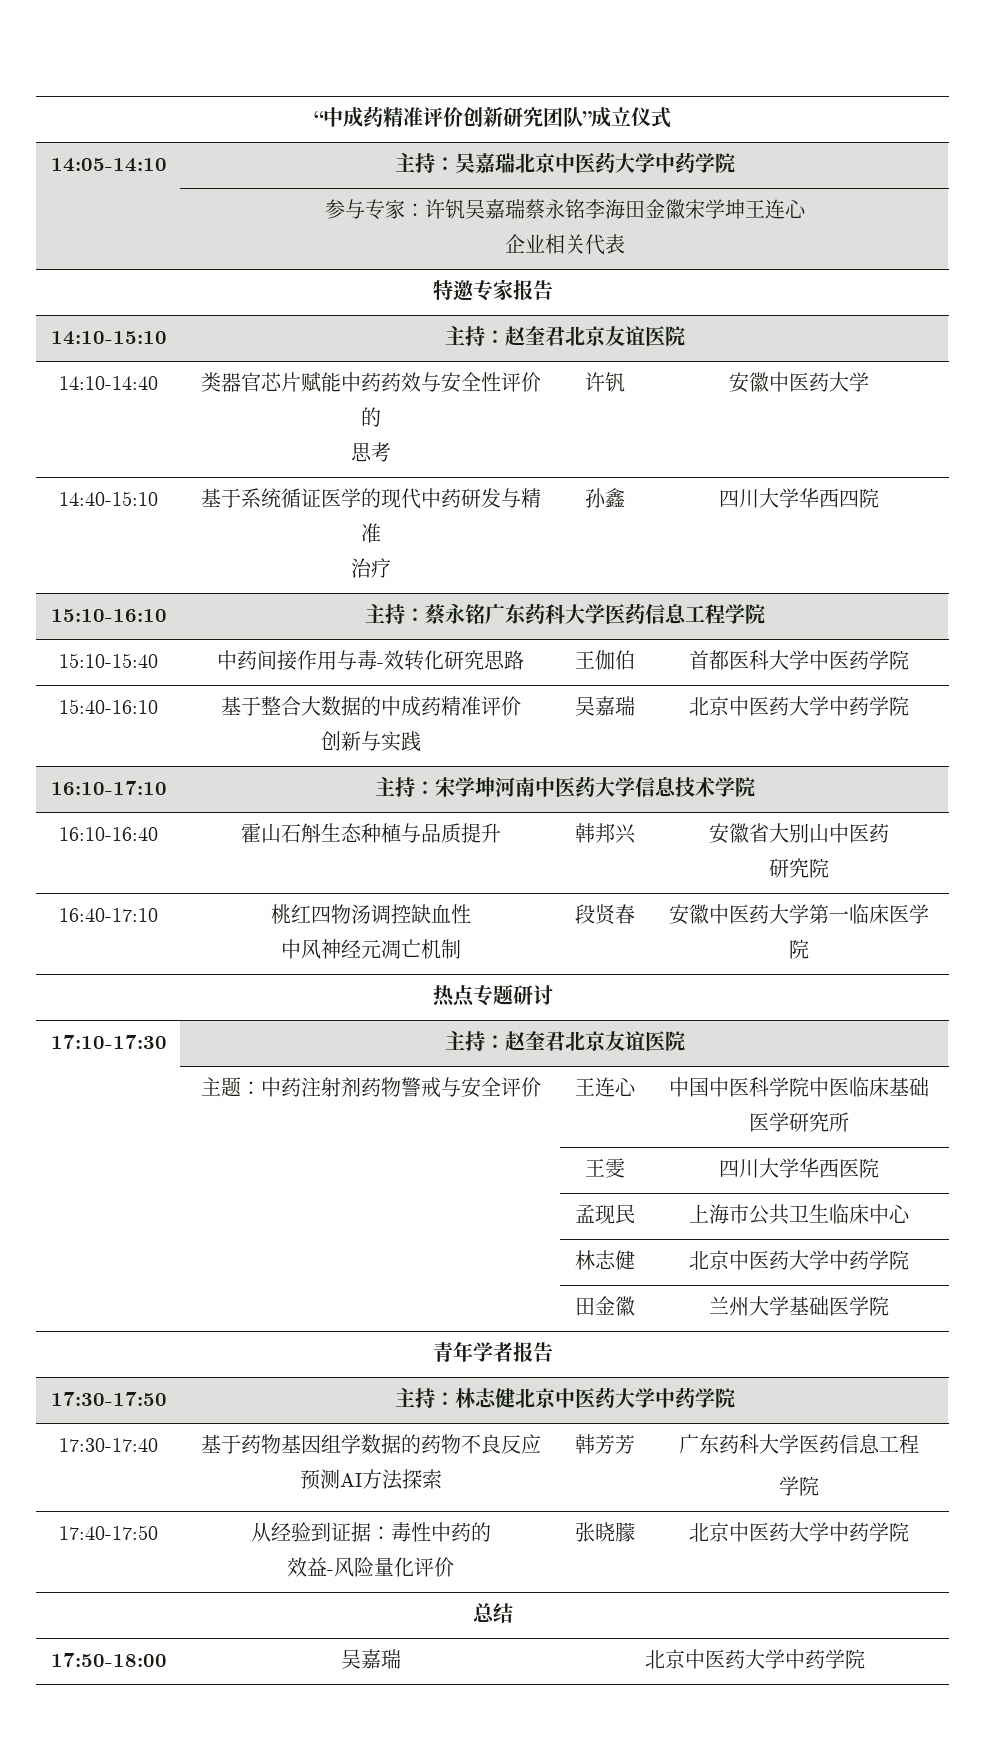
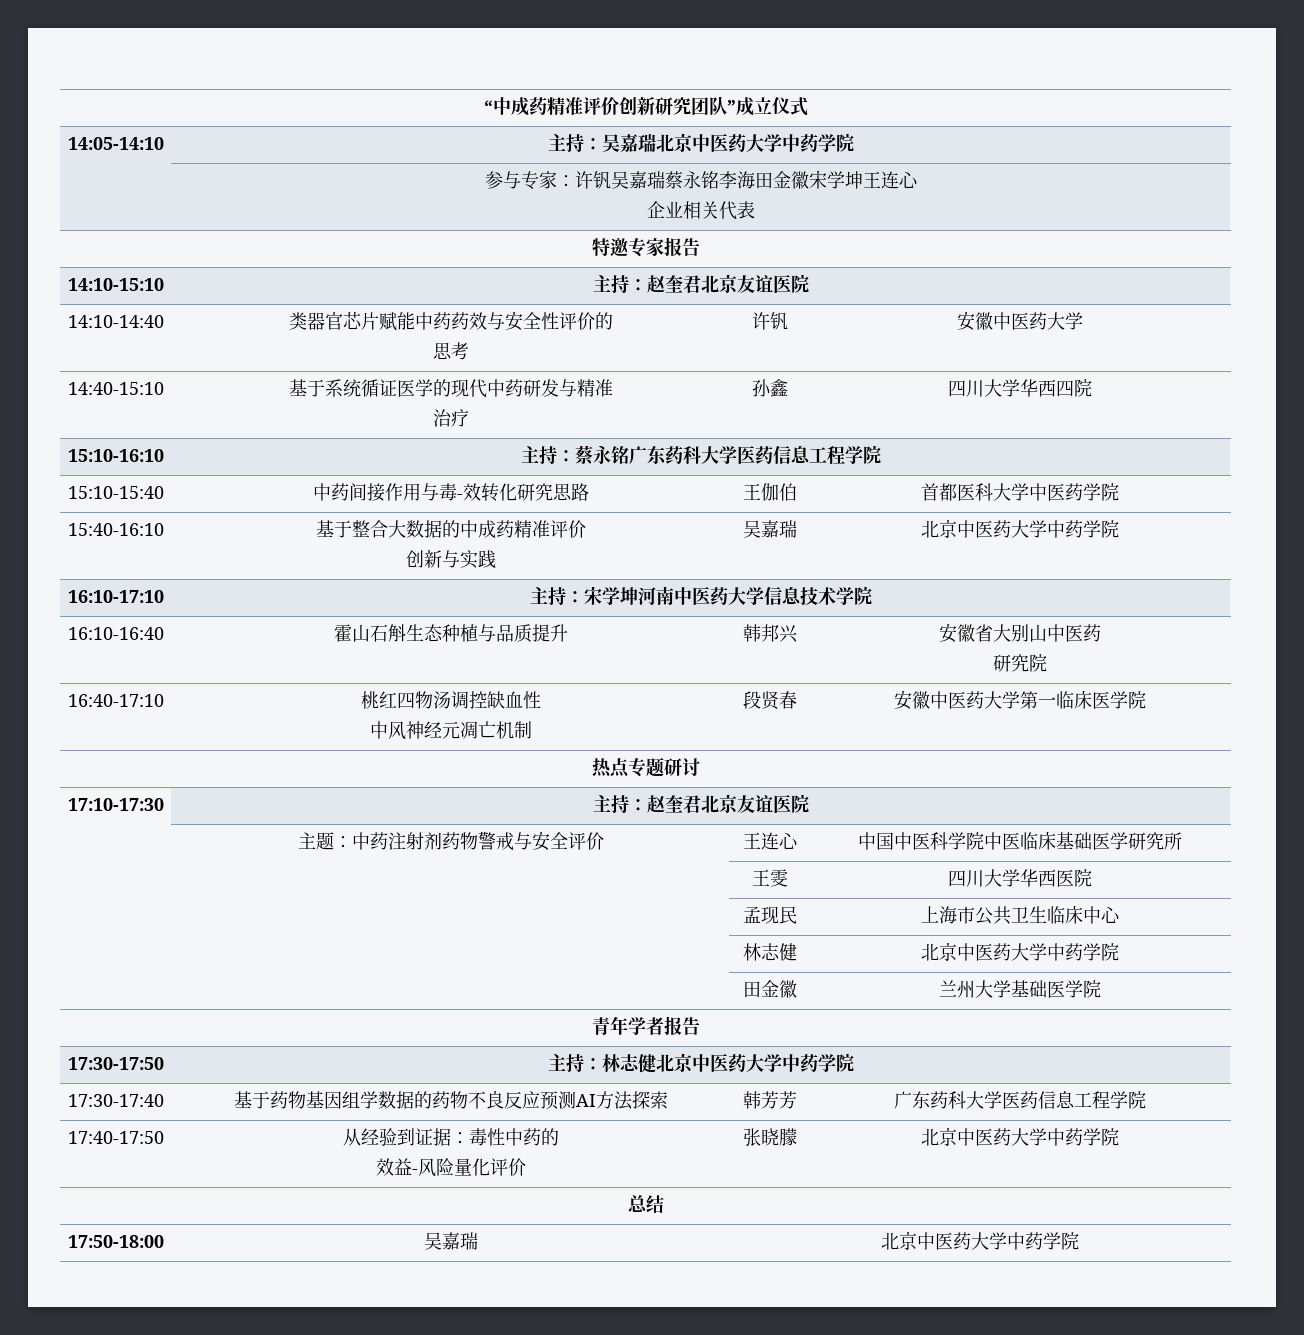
(919, 1444) // -> (1110, 1100) none

